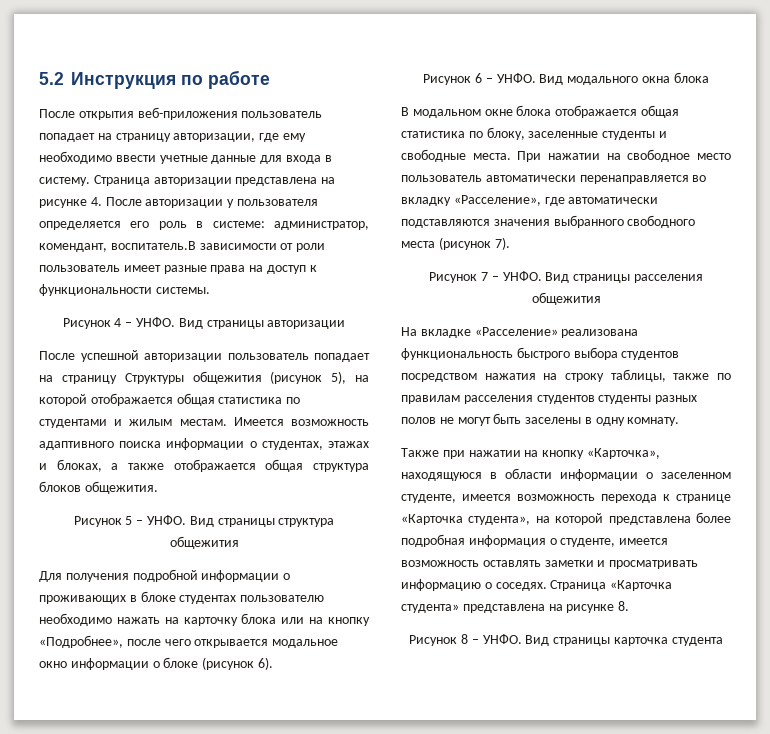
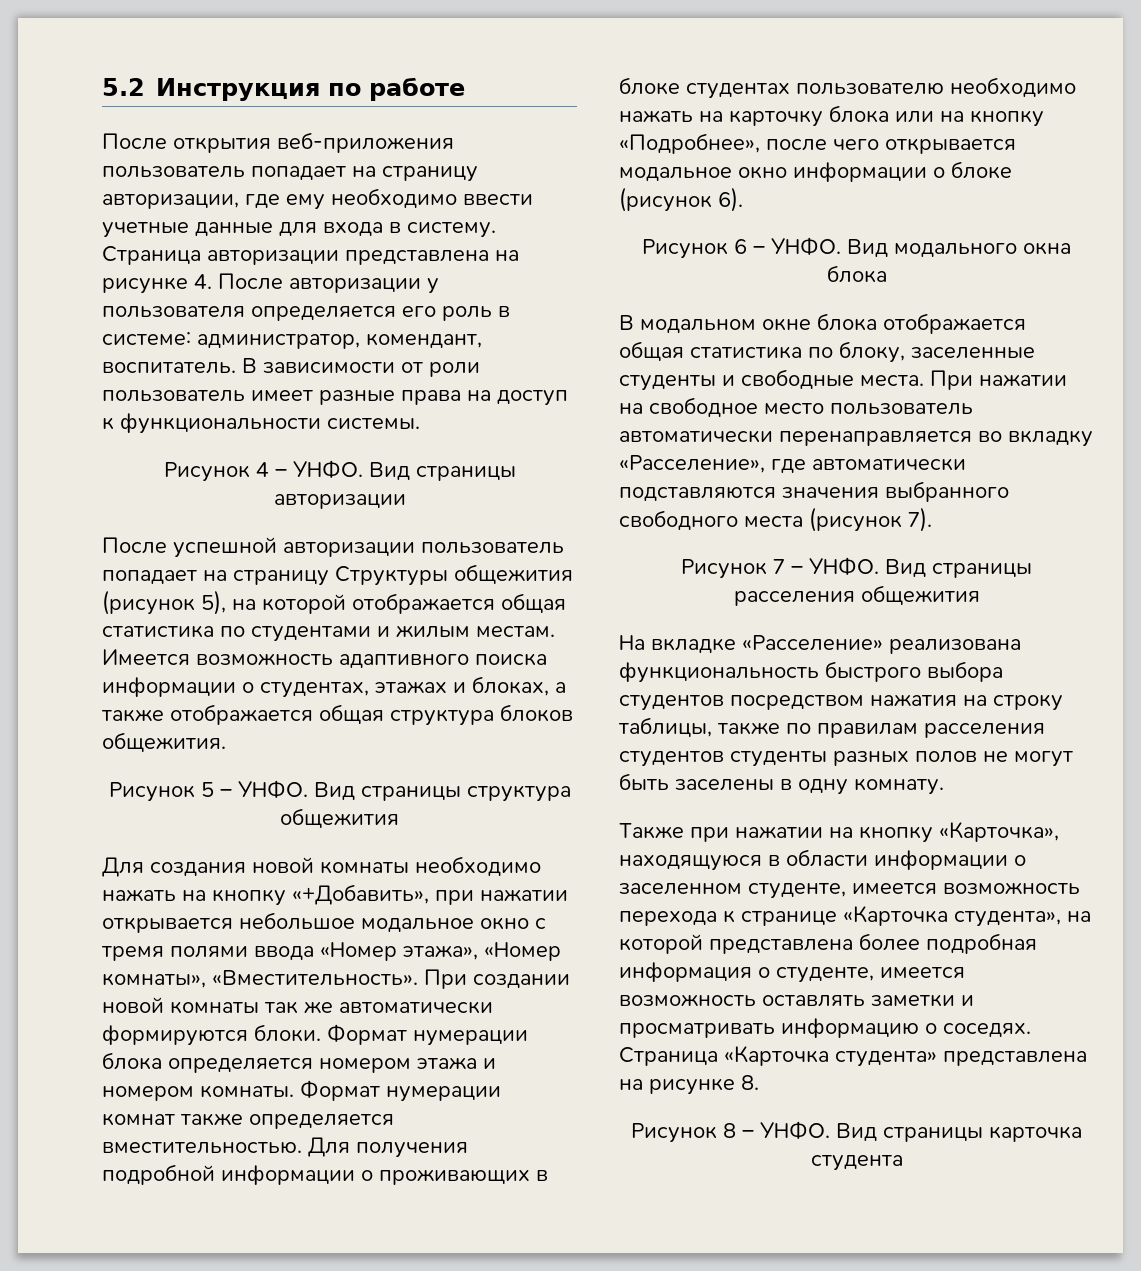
[110,241,196,250] воспитатель.В -> [102,358,257,374] воспитатель. В
(62, 576) none -> [150,856,541,877] [102,884,568,906] [102,912,546,933] [101,942,561,961] [102,969,570,989] [102,997,493,1014] [102,1024,528,1046] [102,1052,496,1073] [102,1080,501,1102] [102,1113,394,1129] [102,1137,350,1157] создания новой комнаты необходимо нажать на кнопку «+Добавить», при нажатии открывается небольшое модальное окно с тремя полями ввода «Номер этажа», «Номер комнаты», «Вместительность». При создании новой комнаты так же автоматически формируются блоки. Формат нумерации блока определяется номером этажа и номером комнаты. Формат нумерации комнат также определяется вместительностью. Для

